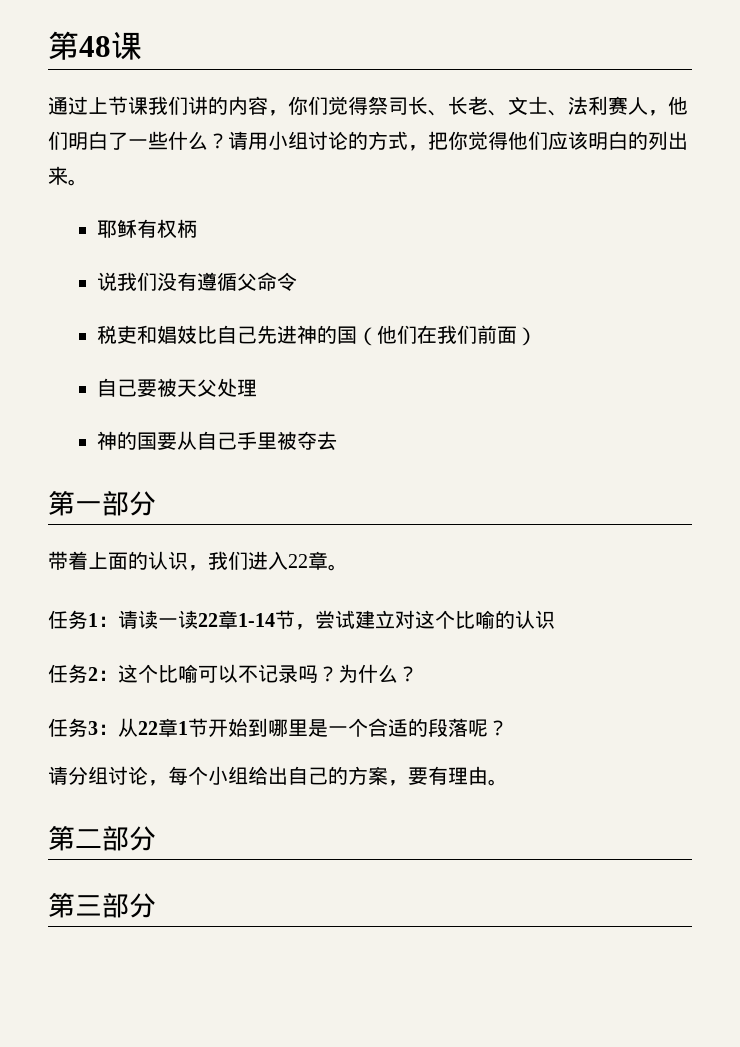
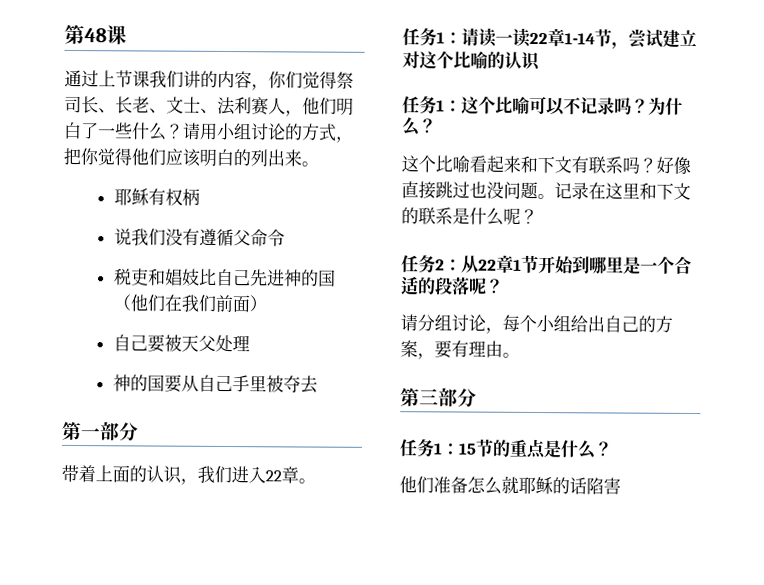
[88,667,98,681] 2 -> [436,100,445,112] 1
[48,718,98,737] // 任务3 -> [401,155,691,175] [401,181,691,200] [401,207,538,226] [401,254,445,274] // 这个比喻看起来和下文有联系吗？好像直接跳过也没问题。记录在这里和下文的联系是什么呢？ // 任务2
[75,826,156,851] [48,892,156,918] 二部分 // 第三部分 -> [419,387,477,408] [399,438,613,460] [399,475,621,495] 三部分 // 任务1：15节的重点是什么？ // 他们准备怎么就耶稣的话陷害

